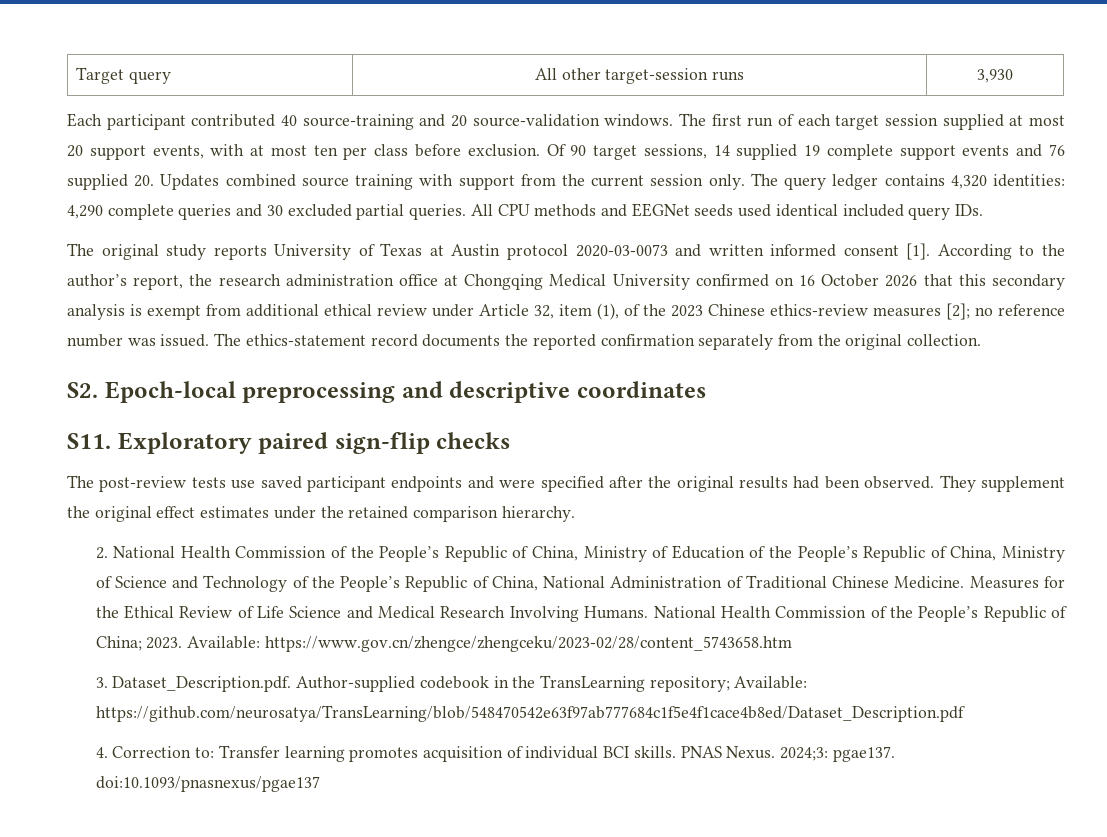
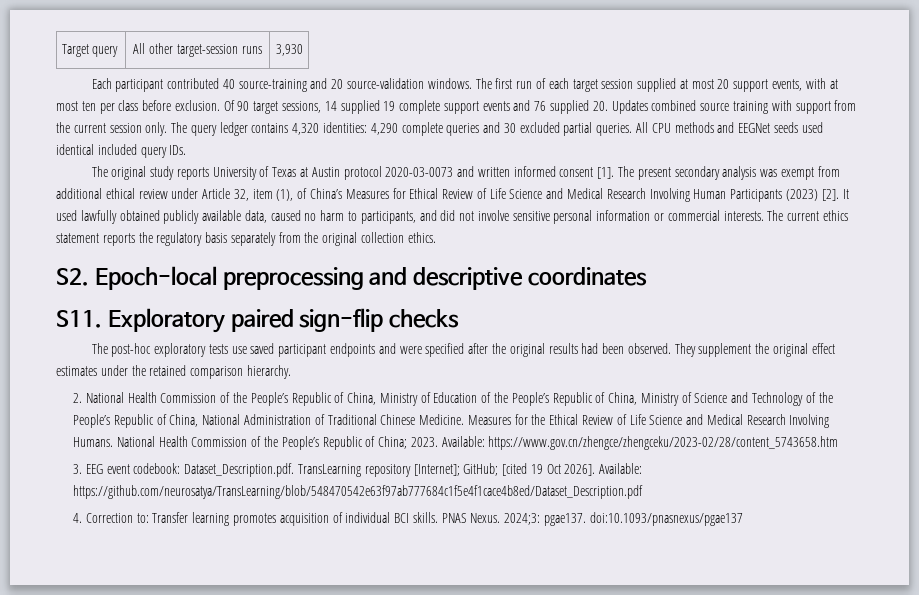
[937,244,1065,260] [67,274,986,290] According to the author’s report, the research administration office at Chongqing Medical University confirmed on 16 October 2026 that this -> [618,166,671,180] The present
[130,304,142,316] is -> [760,169,778,177] was
[643,303,1065,320] [67,333,695,350] the 2023 Chinese ethics-review measures [2]; no reference number was issued. The ethics-statement record documents the reported confirmation -> [310,188,849,202] [56,210,848,224] [56,232,228,246] China’s Measures for Ethical Review of Life Science and Medical Research Involving Human Participants (2023) [2]. It used lawfully obtained publicly available data, caused no harm to participants, and did not involve sensitive personal information or commercial interests. The current ethics statement reports the regulatory basis
[907,334,982,346] collection. -> [361,232,436,243] collection ethics.
[99,476,187,492] post-review -> [111,343,207,357] post-hoc exploratory
[112,675,730,692] Dataset_Description.pdf. Author-supplied codebook in the TransLearning repository; -> [85,463,596,477] EEG event codebook: Dataset_Description.pdf. TransLearning repository [Internet]; GitHub; [cited 19 Oct 2026].

